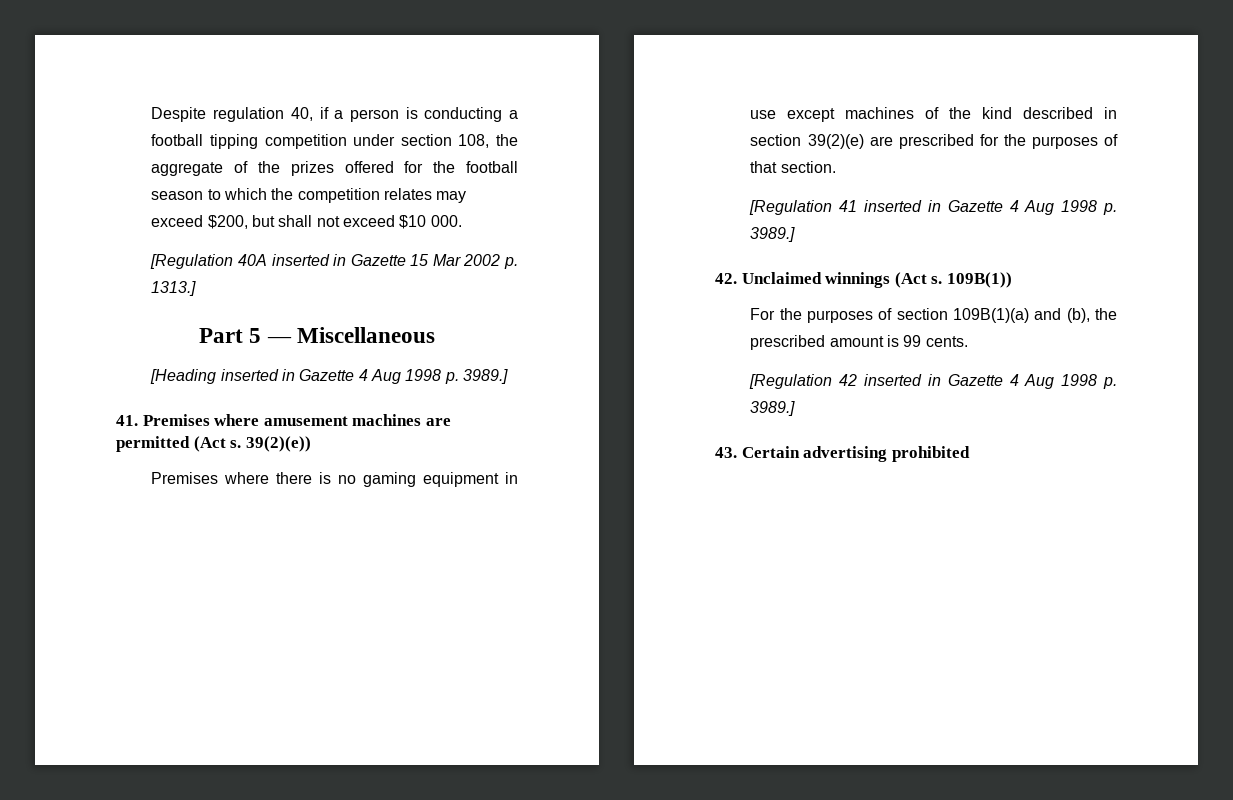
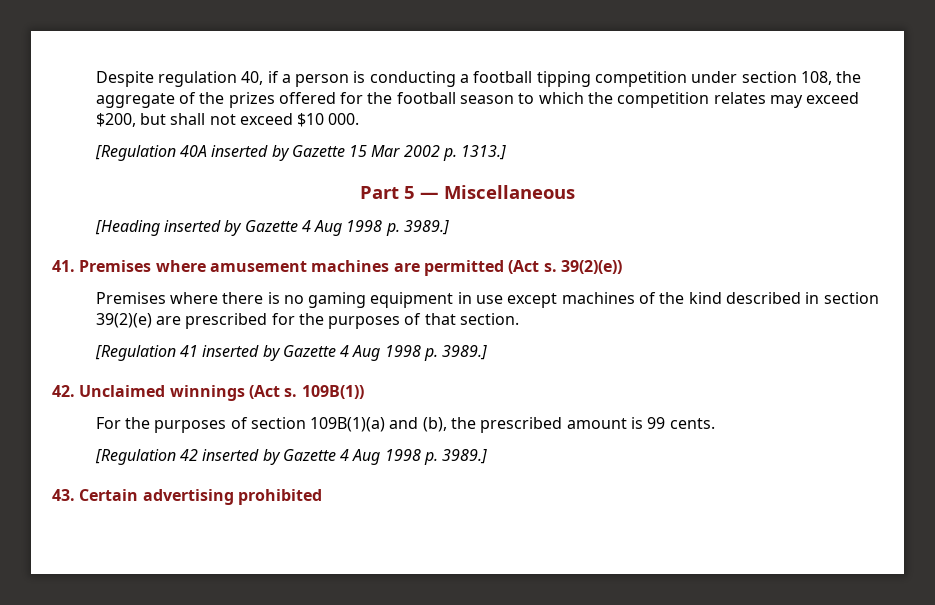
[333,254,347,266] in -> [271,145,290,161] by
[282,369,296,381] in -> [224,220,243,236] by
[927,200,941,212] in -> [262,345,281,361] by
[927,374,941,386] in -> [262,449,281,465] by

